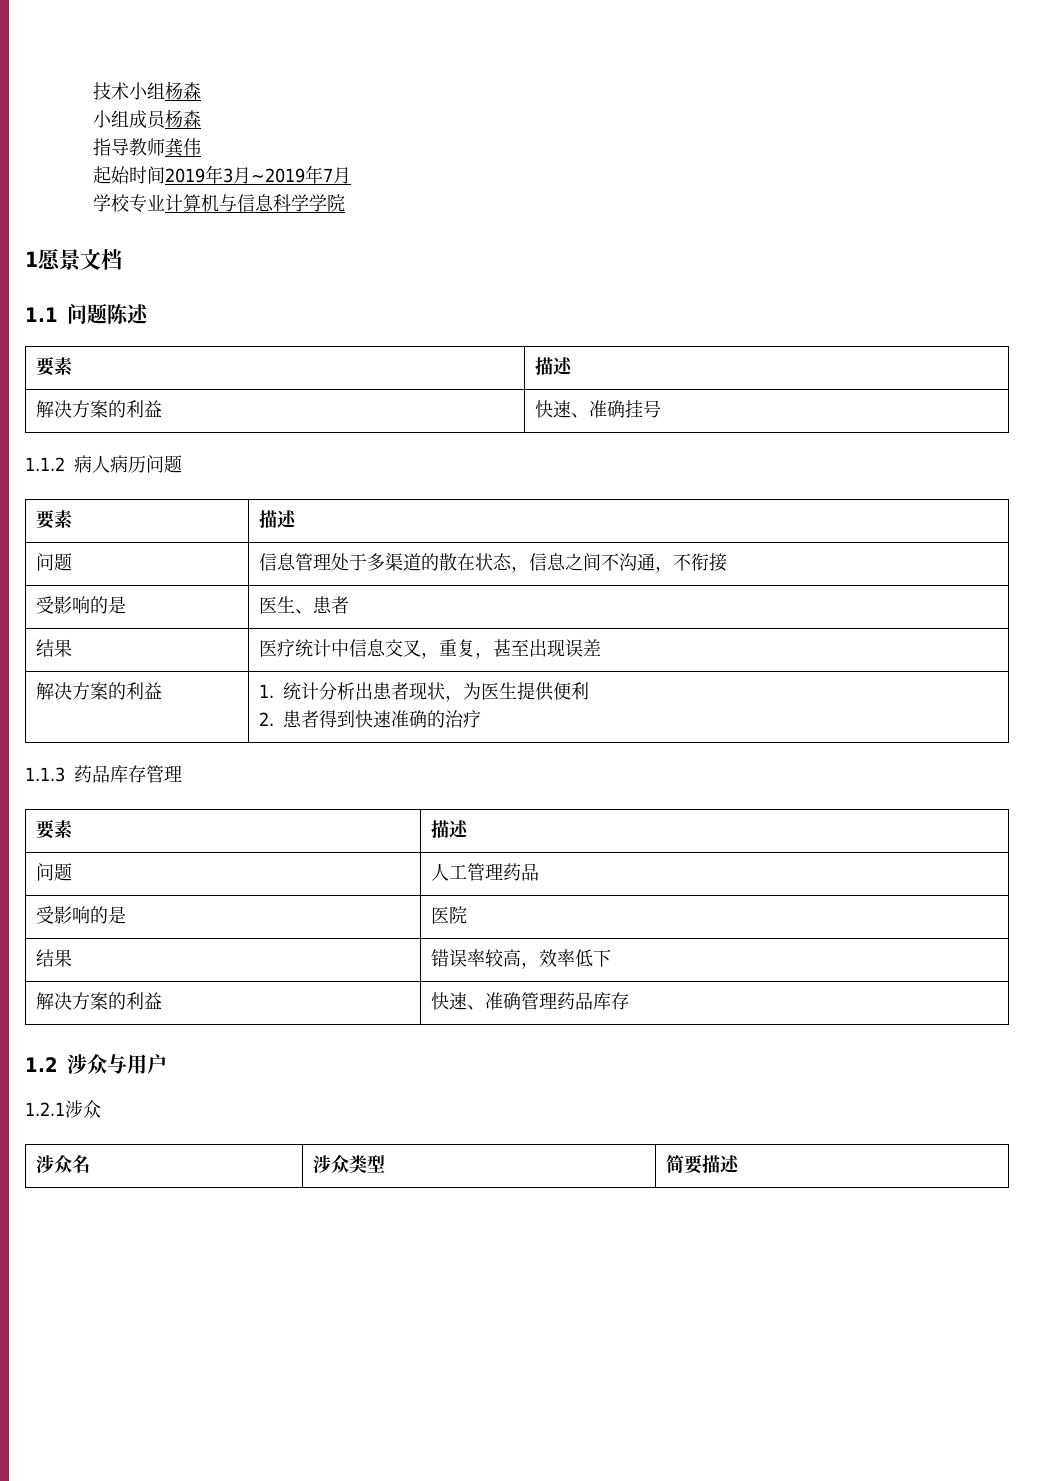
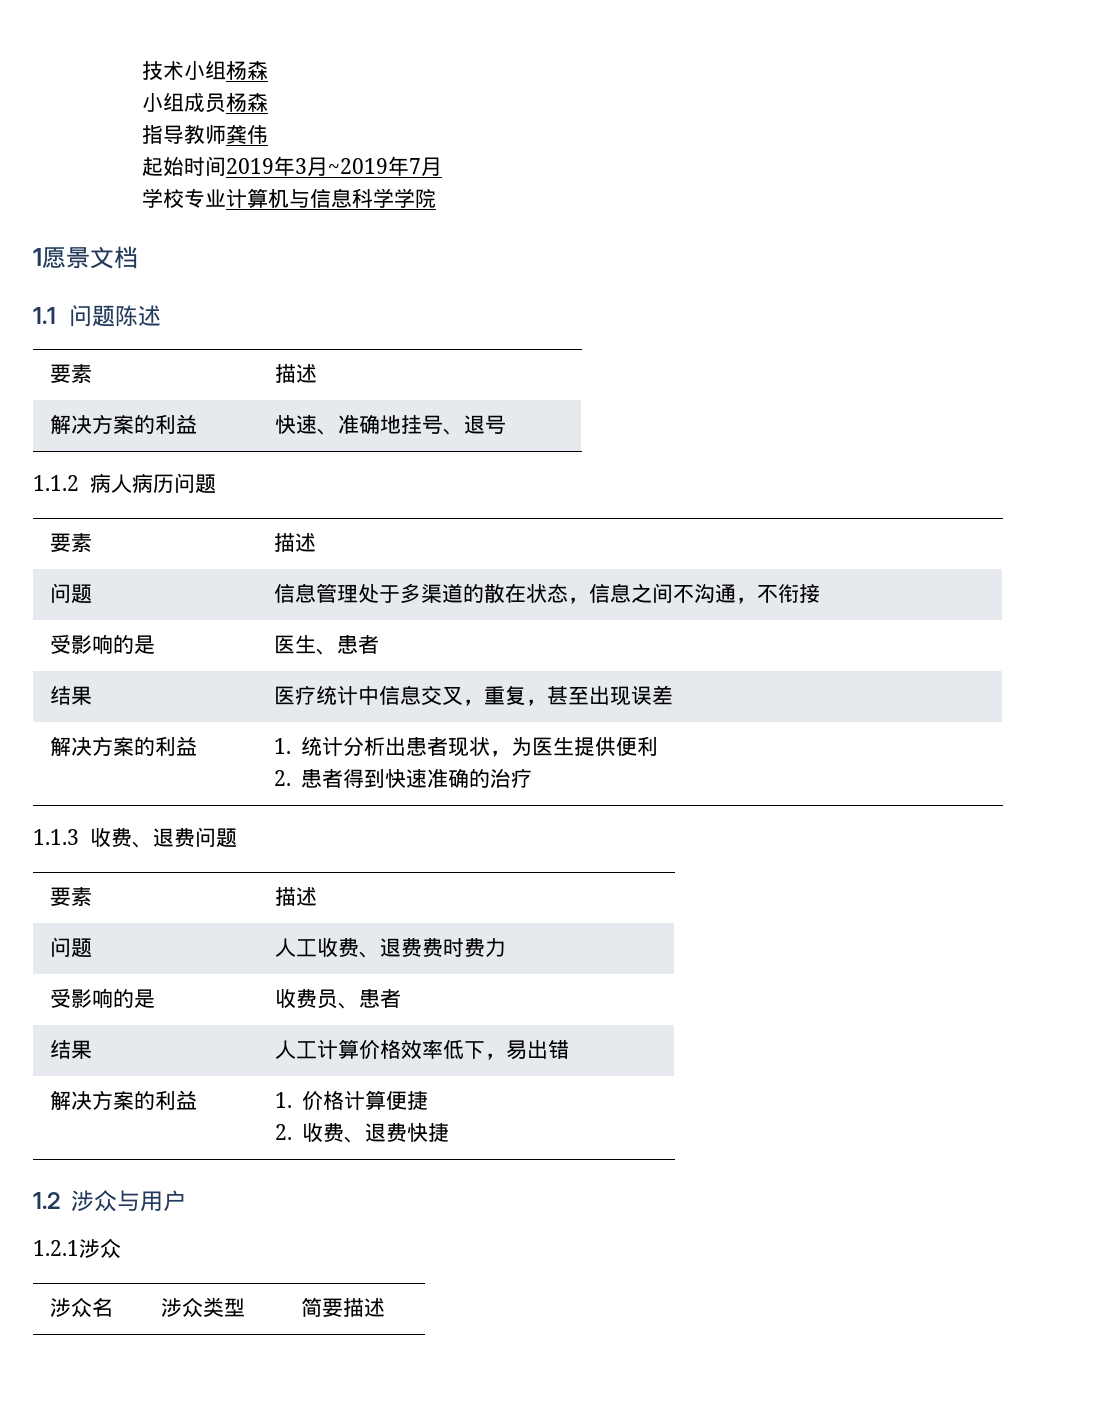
(626, 409) none -> [379,415,401,434] 地
(662, 409) none -> [442,415,506,435] 、退号
[74,765,182,783] 药品库存管理 -> [89,827,237,848] 收费、退费问题
[467,863,540,881] [36,906,127,924] [431,906,468,924] [36,949,73,967] [431,949,540,969] 管理药品 // 受影响的是 | 医院 // 结果 | 错误率较高， -> [316,938,506,958] [49,988,155,1008] [274,988,401,1009] [49,1040,92,1059] [274,1039,401,1060] 收费、退费费时费力 // 受影响的是 | 收费员、患者 // 结果 | 人工计算价格
[36,992,163,1010] [431,992,630,1010] // 解决方案的利益 | 快速、准确管理药品库存 -> [484,1040,569,1060] [49,1090,197,1110] [274,1090,429,1111] [274,1123,450,1143] ，易出错 // 解决方案的利益 | 1.价格计算便捷 // 2.收费、退费快捷

